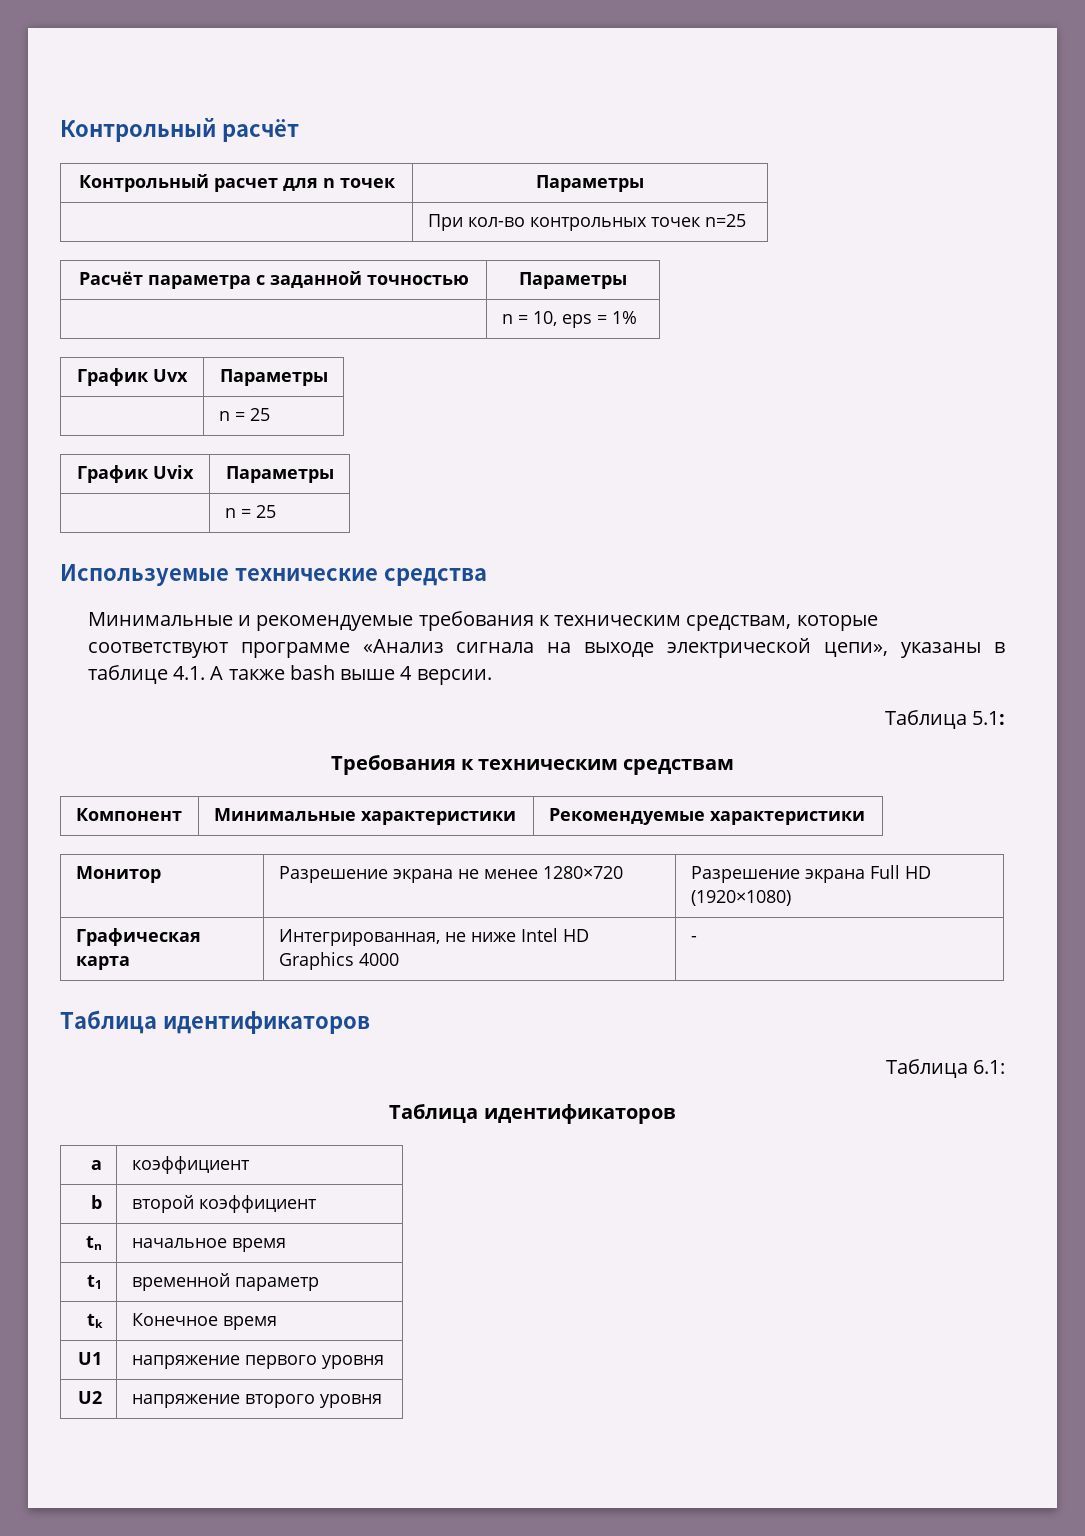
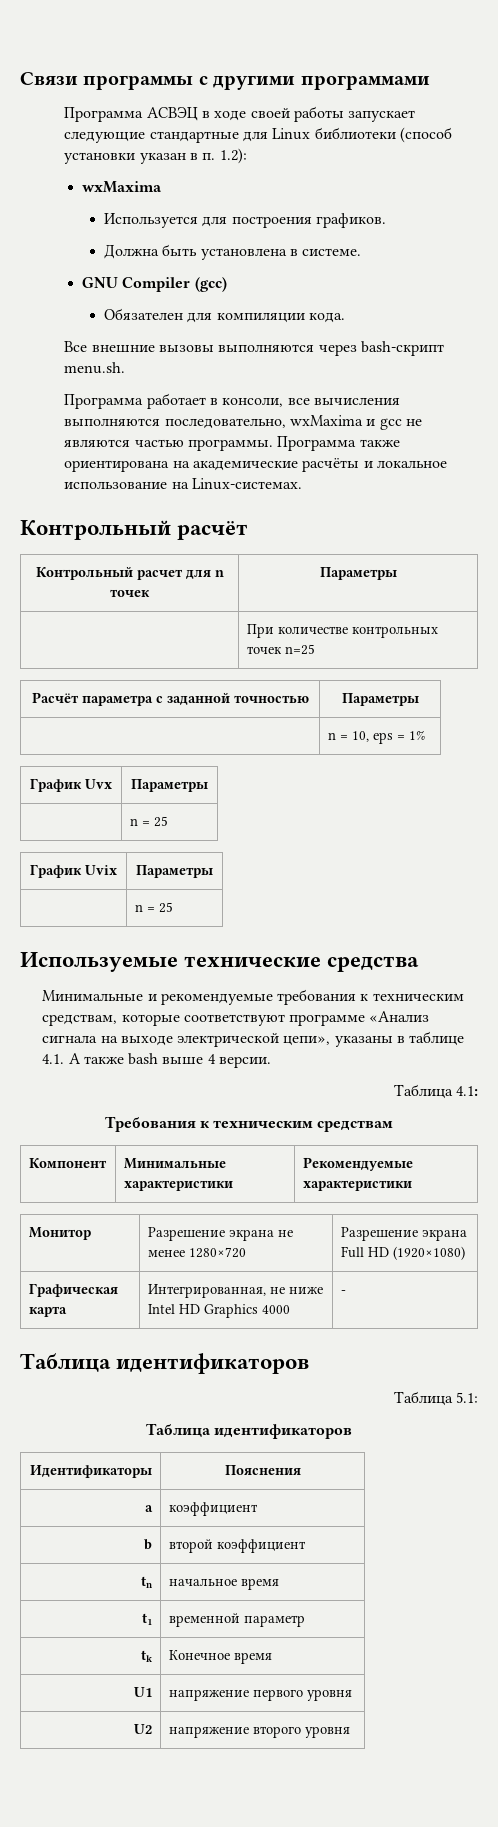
(60, 130) none -> [20,72,430,90] [64,106,416,122] [64,127,452,143] [64,148,247,164] [81,181,162,193] [104,213,387,228] [104,244,362,260] [81,277,227,292] [104,308,346,323] [64,341,444,356] [64,362,126,374] [64,393,400,409] [64,415,422,430] [64,436,400,451] [64,458,447,472] [64,478,302,490] Связи программы с другими программами // Программа АСВЭЦ в ходе своей работы запускает следующие стандартные для Linux библиотеки (способ установки указан в п. 1.2): // wxMaxima // Используется для построения графиков. // Должна быть установлена в системе. // GNU Compiler (gcc) // Обязателен для компиляции кода. // Все внешние вызовы выполняются через bash-скрипт menu.sh. // Программа работает в консоли, все вычисления выполняются последовательно, wxMaxima и gcc не являются частью программы. Программа также ориентирована на академические расчёты и локальное использование на Linux-системах. //
[467,217,525,227] кол-во -> [277,626,348,634] количестве
[972,711,1005,725] 5.1: -> [456,1086,478,1096] 4.1:
[973,1060,1005,1074] [389,1104,676,1124] 6.1: // Таблица идентификаторов -> [456,1392,478,1403] [145,1423,353,1439] [29,1465,152,1478] [224,1465,301,1475] 5.1: // Таблица идентификаторов // Идентификаторы | Пояснения

